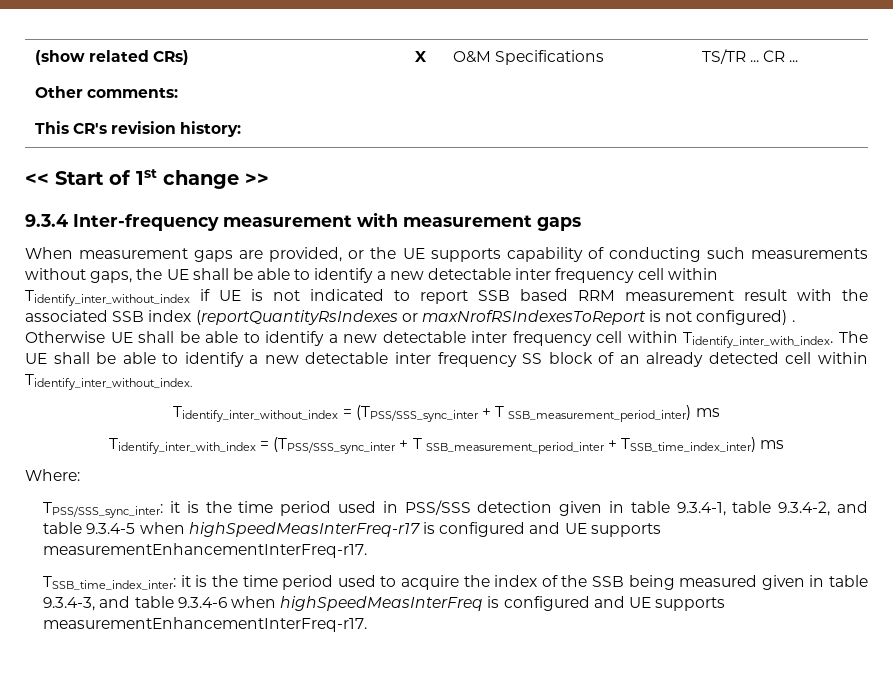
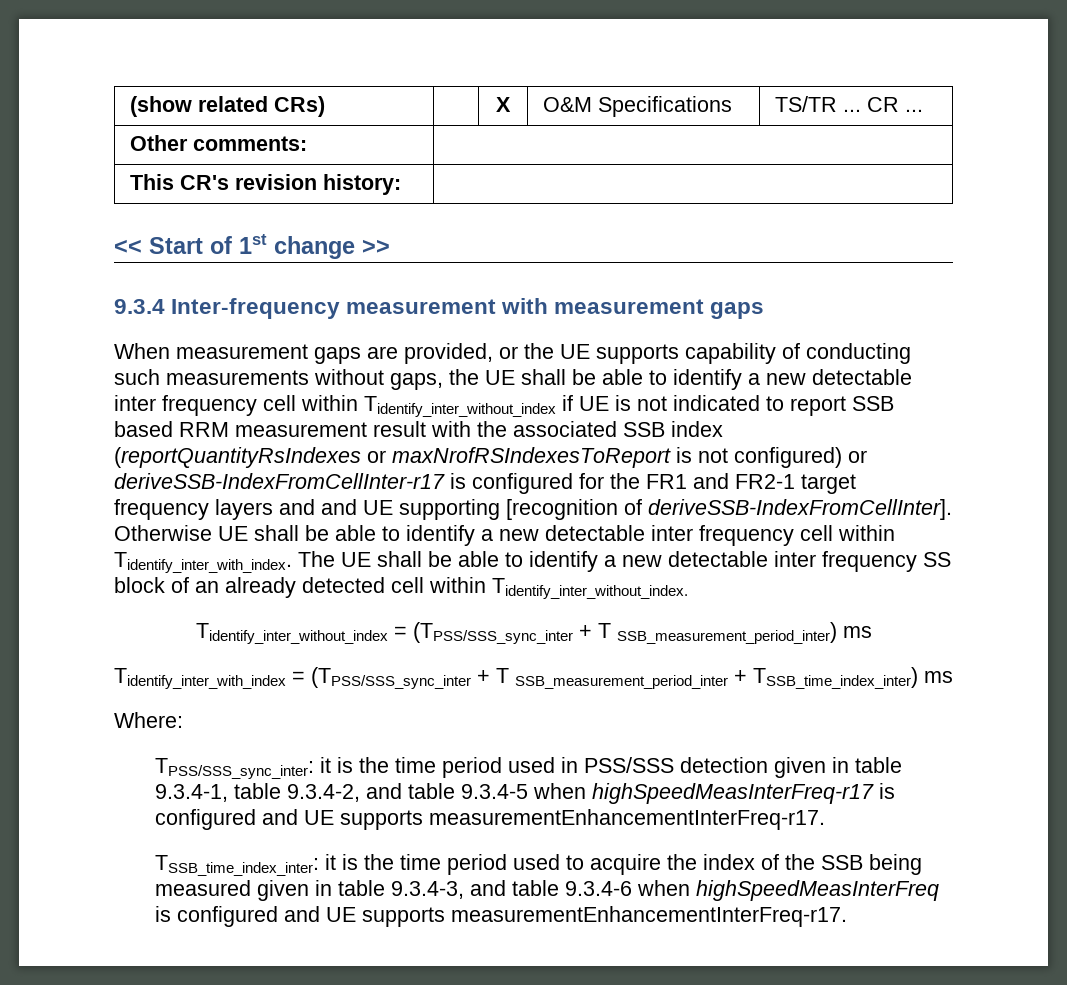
[791,320,795,322] . -> [848,450,867,463] [114,473,856,494] [114,499,952,520] or deriveSSB-IndexFromCellInter-r17 is configured for the FR1 and FR2-1 target frequency layers and and UE supporting [recognition of deriveSSB-IndexFromCellInter].

